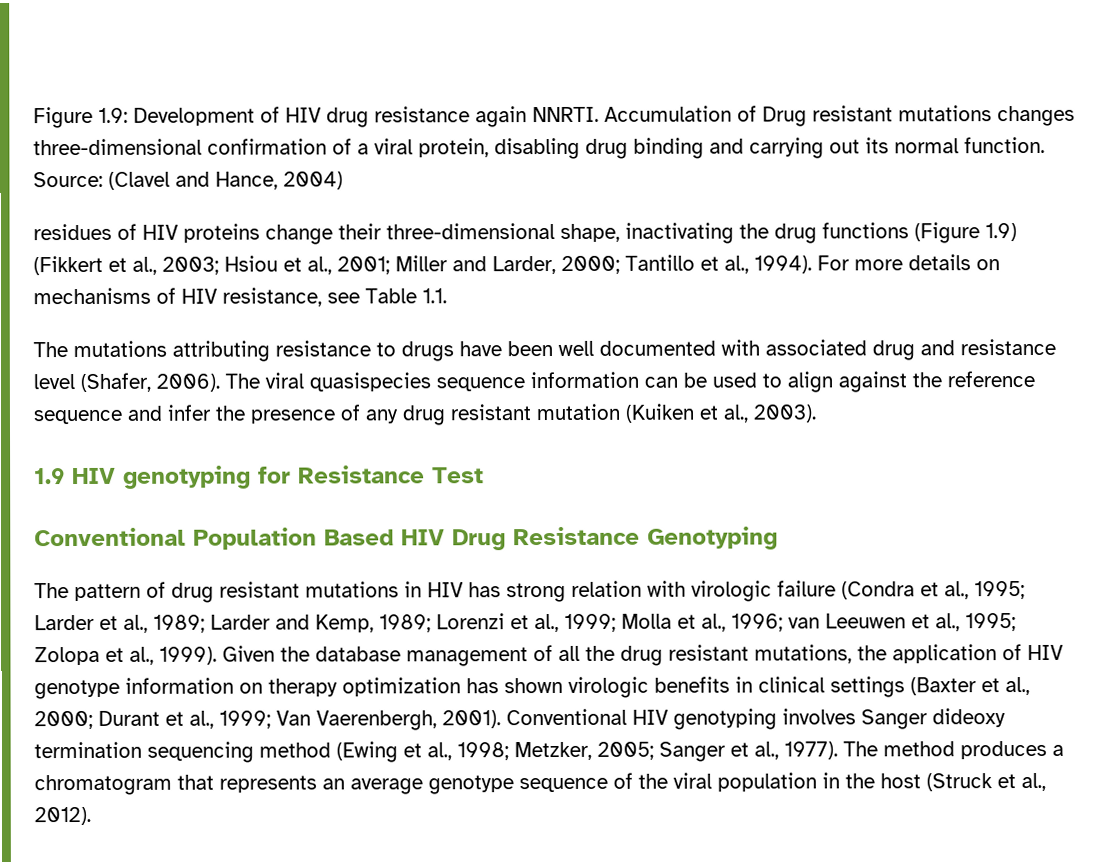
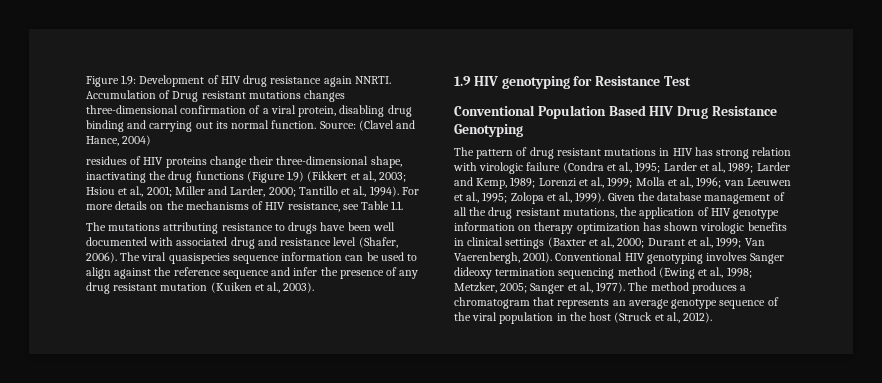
(1000, 265) none -> [166,201,184,210] the

